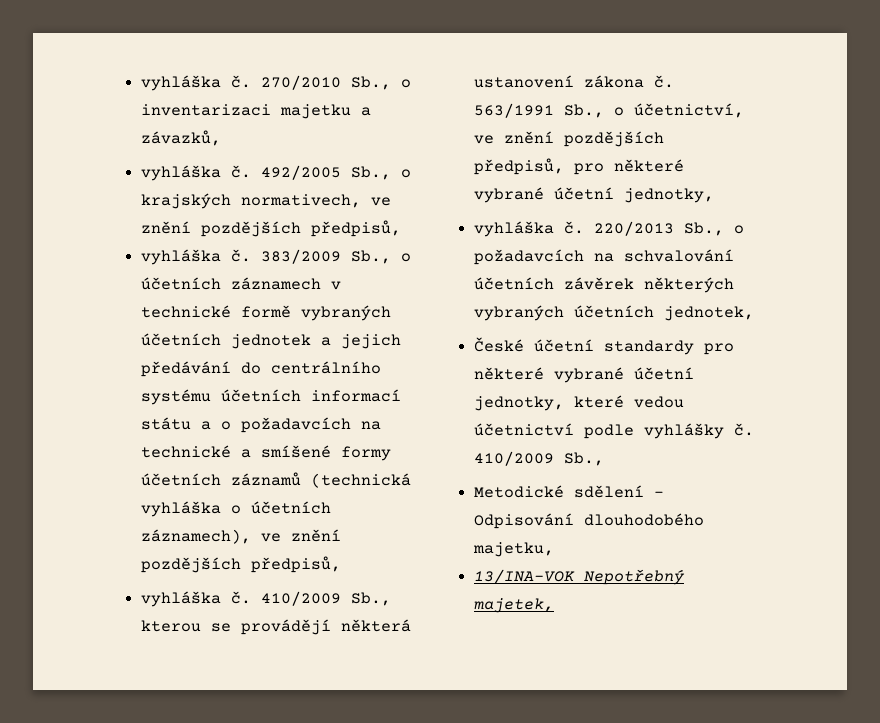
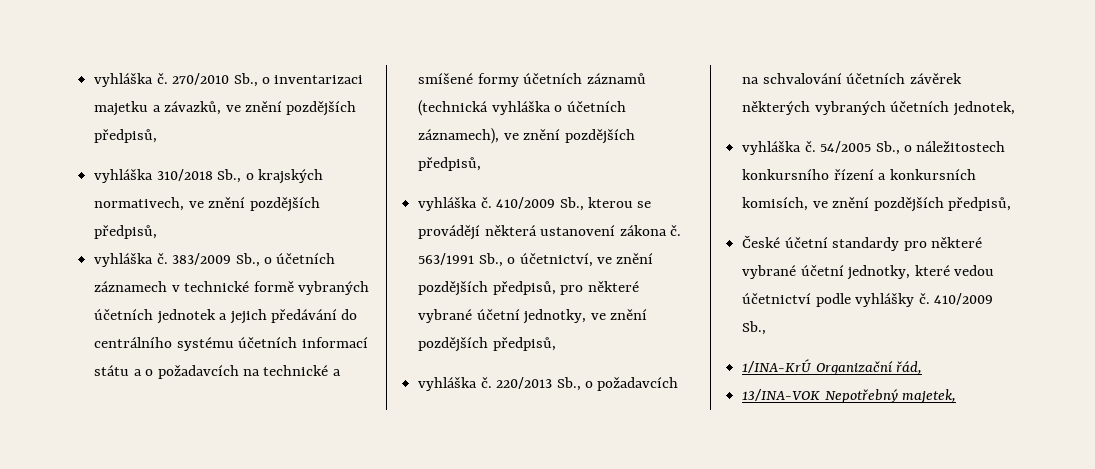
[141,165,342,181] // vyhláška č. 492/2005 -> [225,101,357,116] [94,129,158,143] [94,169,213,183] ve znění pozdějších předpisů, // vyhláška 310/2018
(715, 195) none -> [590,309,647,320] [418,337,556,352] ve znění pozdějších předpisů,
(755, 313) none -> [742,141,1006,155] [742,169,976,180] [742,197,1011,212] // vyhláška č. 54/2005 Sb., o náležitostech konkursního řízení a konkursních komisích, ve znění pozdějších předpisů,
[474,485,665,498] [474,513,705,529] [473,542,555,557] Metodické sdělení - Odpisování dlouhodobého majetku, -> [742,359,923,375] 1/INA-KrÚ Organizační řád,

